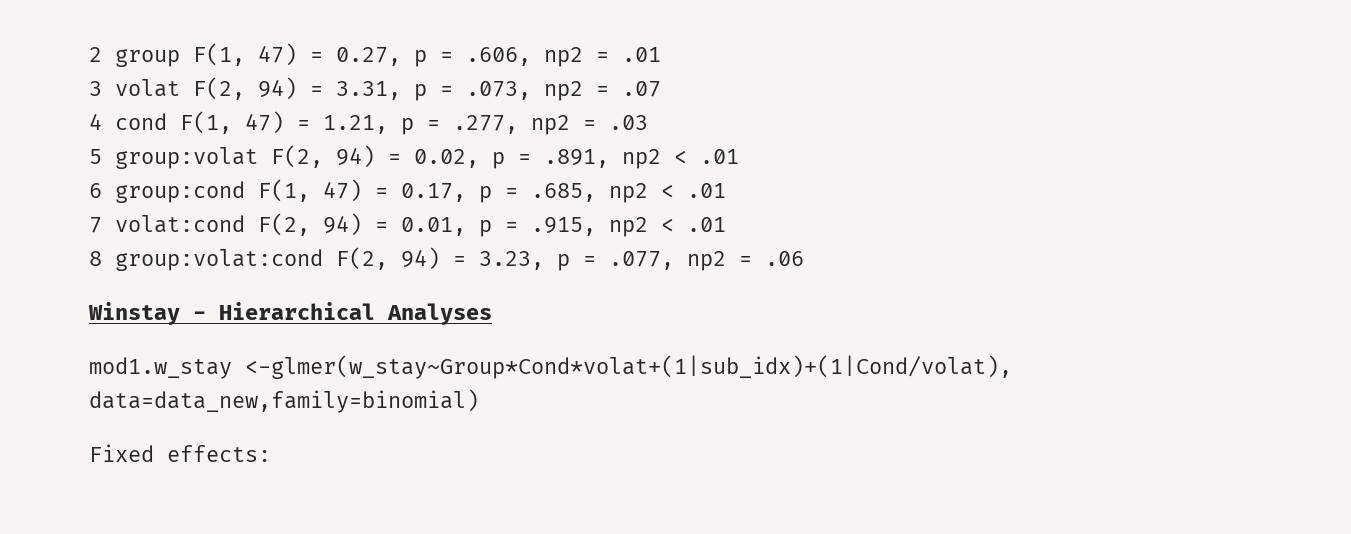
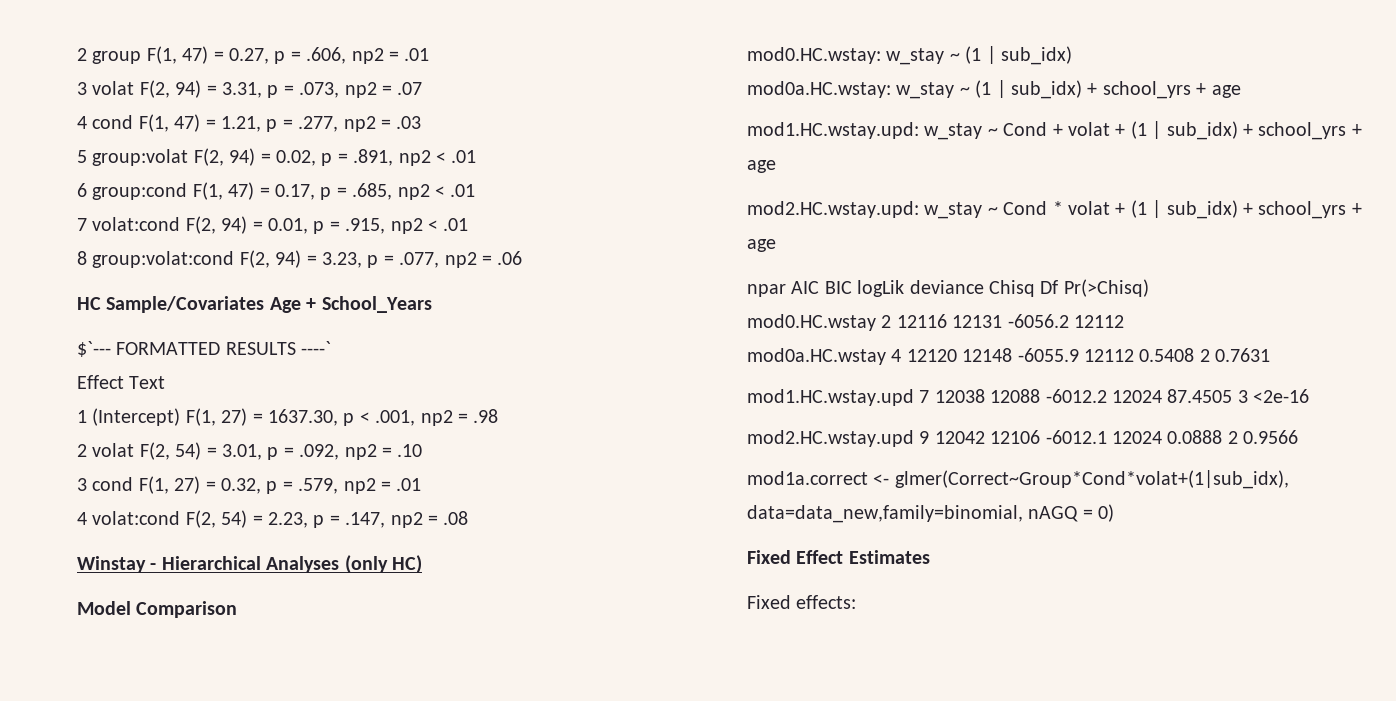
[88,302,492,325] [89,355,1012,379] [89,389,479,413] Winstay - Hierarchical Analyses // mod1.w_stay <-glmer(w_stay~Group*Cond*volat+(1|sub_idx)+(1|Cond/volat), data=data_new,family=binomial) -> [77,296,432,313] [77,341,332,357] [77,375,166,389] [77,408,499,426] [77,442,423,460] [77,476,422,494] [77,510,469,528] [77,555,422,574] [77,601,238,618] [747,46,1072,65] [747,80,1241,99] [747,121,1362,140] [747,160,776,173] [747,200,1362,219] [747,239,776,252] [747,279,1149,297] [747,314,1124,331] [747,348,1271,365] [747,389,1310,406] [747,430,1299,447] [747,470,1289,489] [747,504,1115,523] [747,550,930,564] HC Sample/Covariates Age + School_Years // $`--- FORMATTED RESULTS ----` // Effect Text // 1 (Intercept) F(1, 27) = 1637.30, p < .001, np2 = .98 // 2 volat F(2, 54) = 3.01, p = .092, np2 = .10 // 3 cond F(1, 27) = 0.32, p = .579, np2 = .01 // 4 volat:cond F(2, 54) = 2.23, p = .147, np2 = .08 // Winstay - Hierarchical Analyses (only HC) // Model Comparison // mod0.HC.wstay: w_stay ~ (1 | sub_idx) // mod0a.HC.wstay: w_stay ~ (1 | sub_idx) + school_yrs + age // mod1.HC.wstay.upd: w_stay ~ Cond + volat + (1 | sub_idx) + school_yrs + age // mod2.HC.wstay.upd: w_stay ~ Cond * volat + (1 | sub_idx) + school_yrs + age // npar AIC BIC logLik deviance Chisq Df Pr(>Chisq) // mod0.HC.wstay 2 12116 12131 -6056.2 12112 // mod0a.HC.wstay 4 12120 12148 -6055.9 12112 0.5408 2 0.7631 // mod1.HC.wstay.upd 7 12038 12088 -6012.2 12024 87.4505 3 <2e-16 // mod2.HC.wstay.upd 9 12042 12106 -6012.1 12024 0.0888 2 0.9566 // mod1a.correct <- glmer(Correct~Group*Cond*volat+(1|sub_idx), data=data_new,family=binomial, nAGQ = 0) // Fixed Effect Estimates

